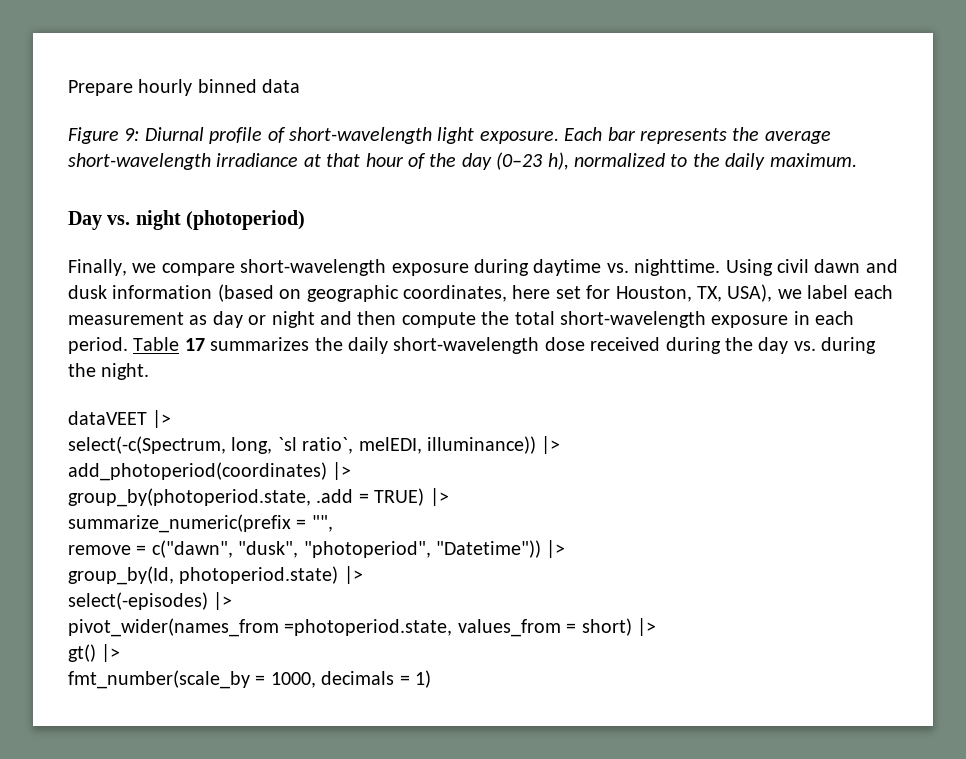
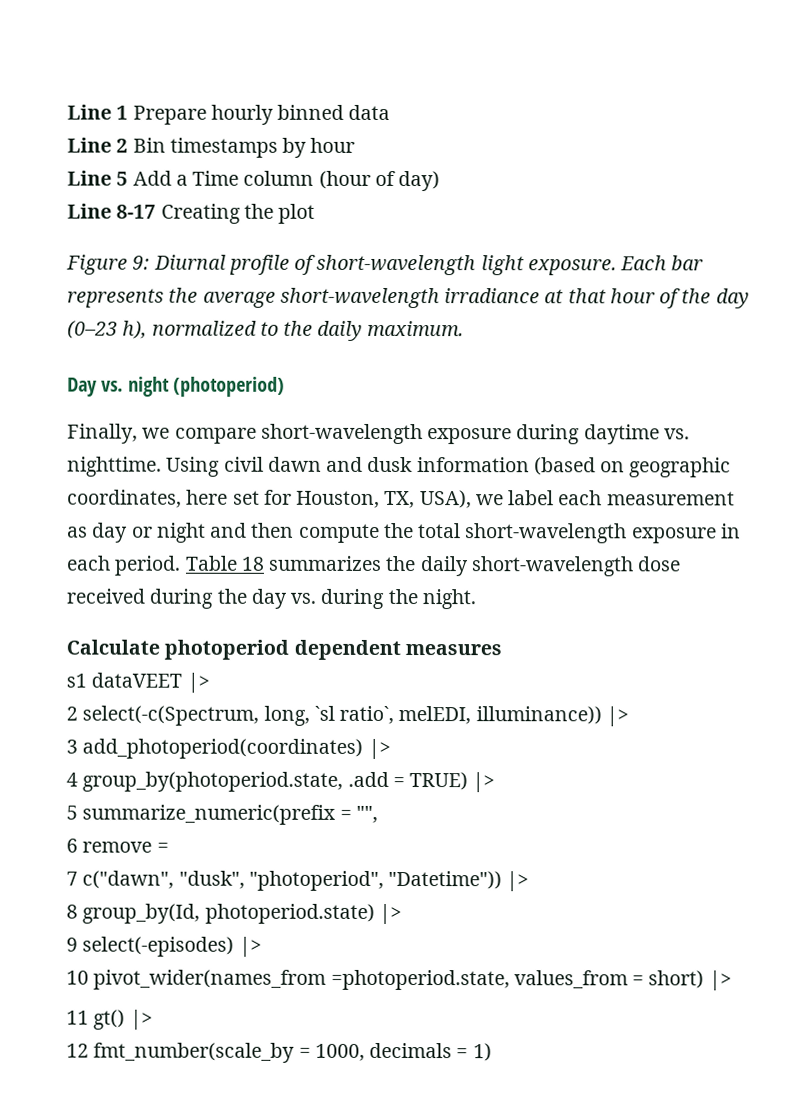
(68, 88) none -> [67,104,129,120] Line 1
(301, 86) none -> [67,137,356,158] [67,170,441,192] [67,203,316,224] // Line 2 Bin timestamps by hour // Line 5 Add a Time column (hour of day) // Line 8-17 Creating the plot
[184,338,205,351] 17 -> [240,556,265,571] 18
(150, 371) none -> [66,639,502,661] [66,673,87,688] Calculate photoperiod dependent measures // s1
(172, 419) none -> [66,706,78,721] 2
(561, 445) none -> [66,739,78,754] 3
(352, 471) none -> [66,772,78,787] 4
(449, 497) none -> [66,805,78,820] 5
(333, 523) none -> [66,838,78,853] 6
(147, 550) none -> [66,871,78,886] // 7
(566, 549) none -> [66,904,78,919] 8
(363, 575) none -> [66,937,78,952] 9
(233, 601) none -> [66,970,89,985] 10
(656, 627) none -> [66,1010,89,1025] 11
(121, 653) none -> [66,1043,89,1058] 12

